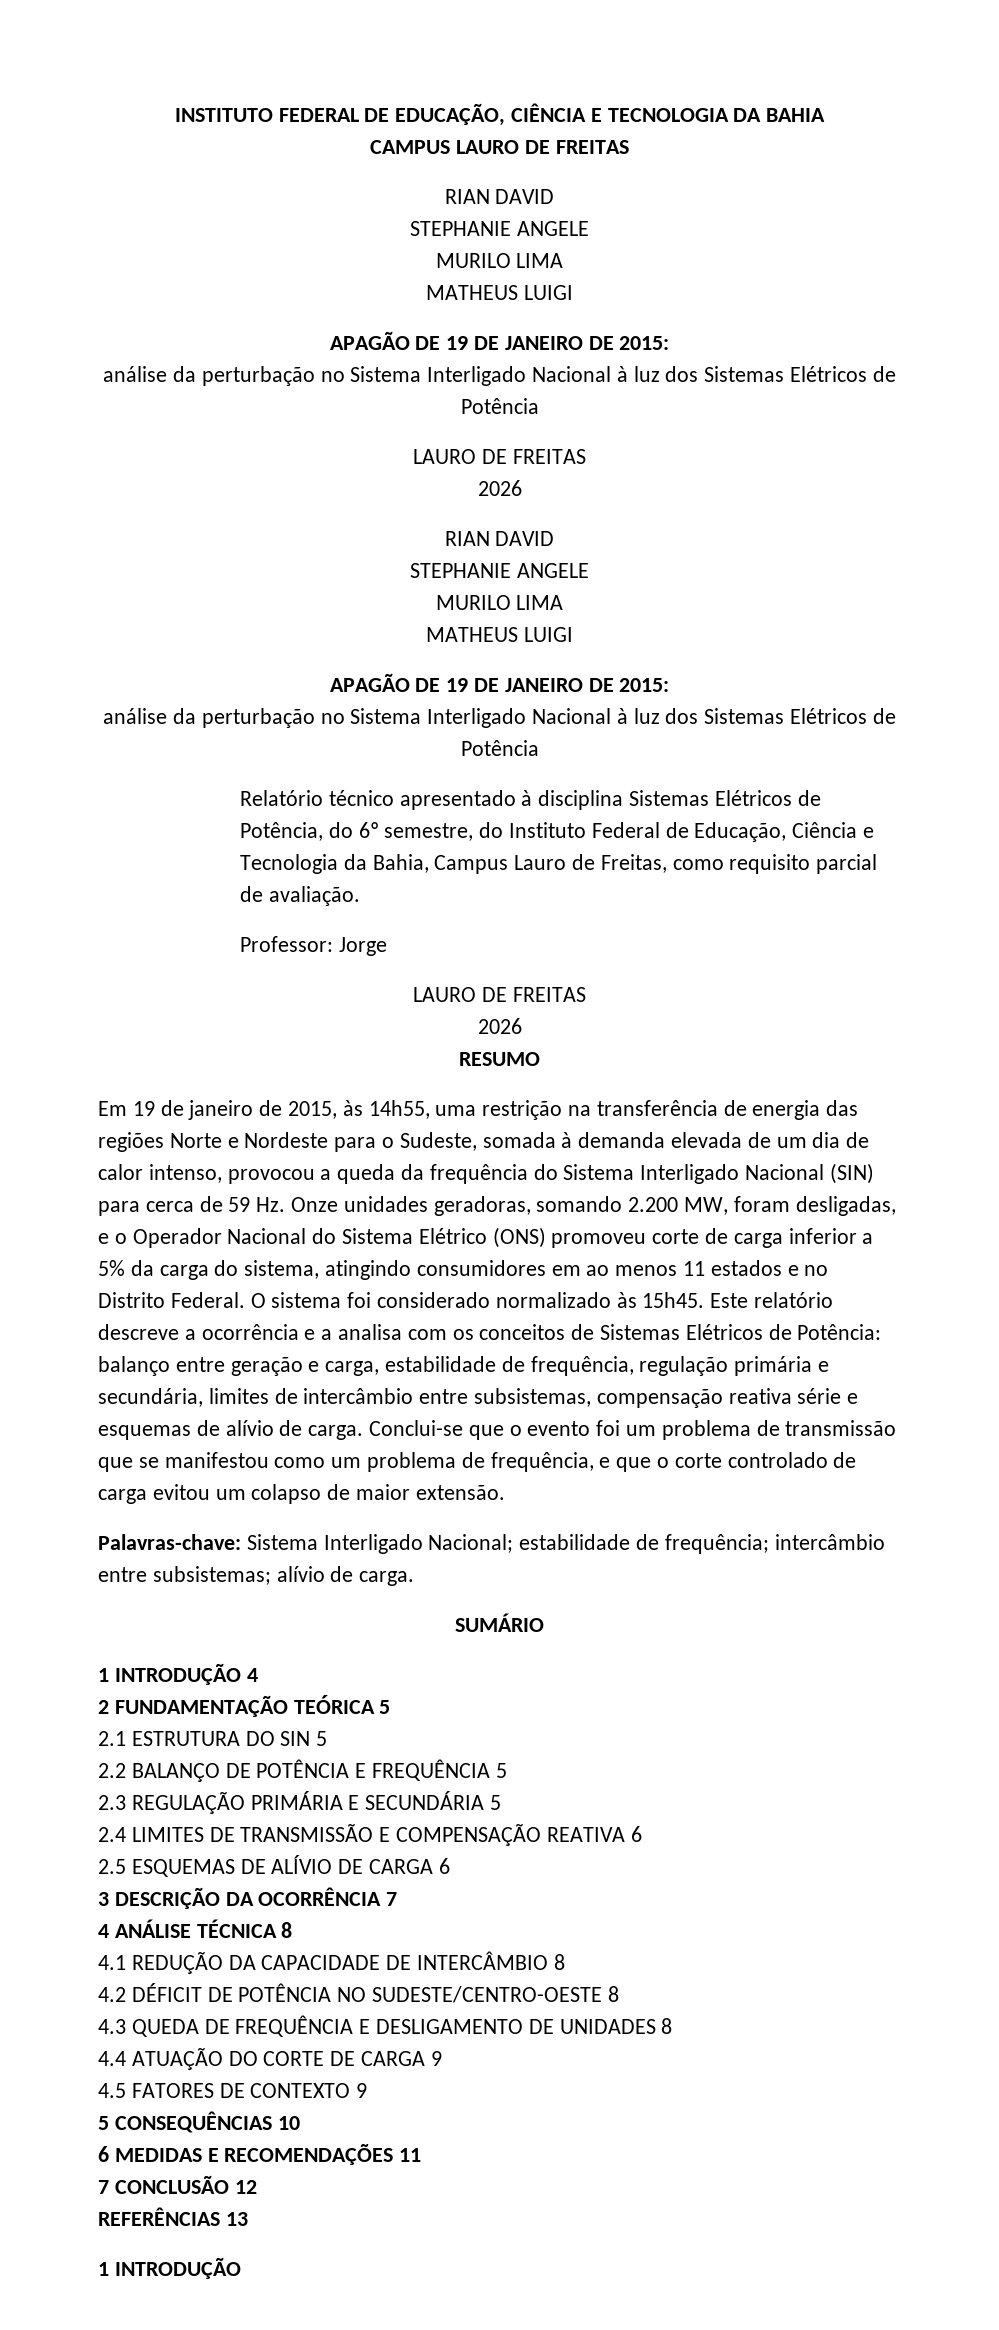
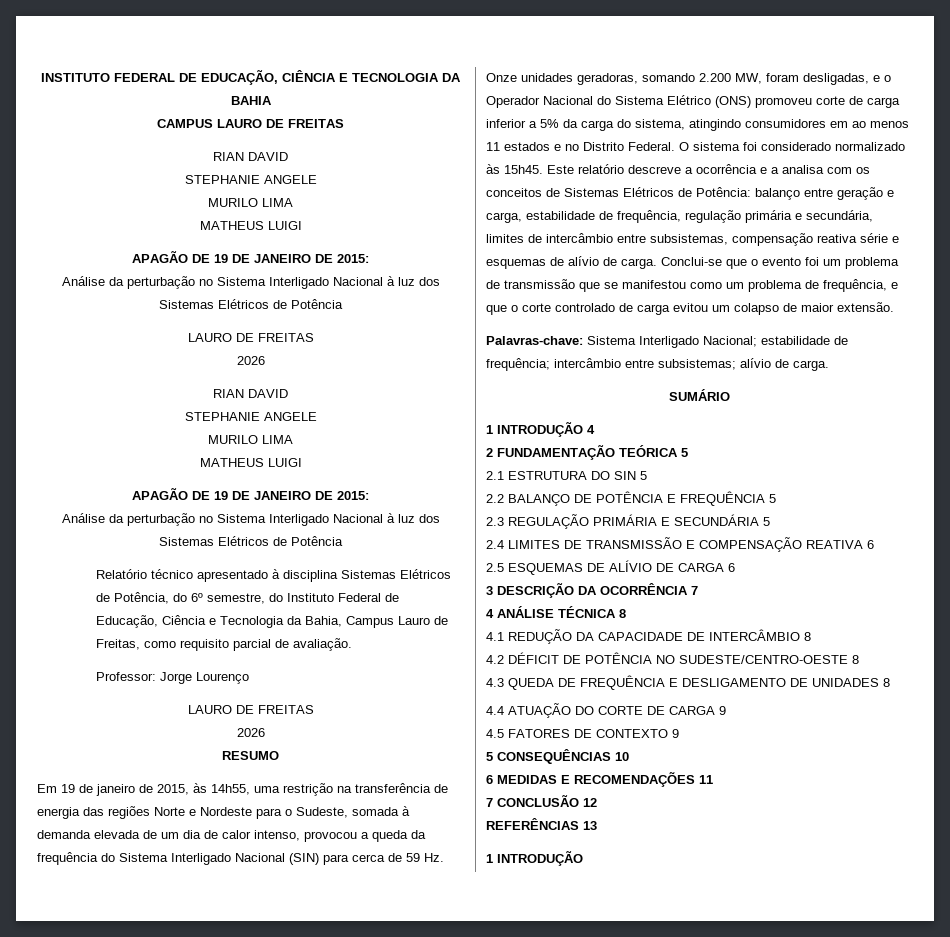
[103,366,168,382] análise -> [61,276,105,286] Análise
[103,708,168,724] análise -> [61,513,105,523] Análise
(387, 946) none -> [195,672,249,684] Lourenço

